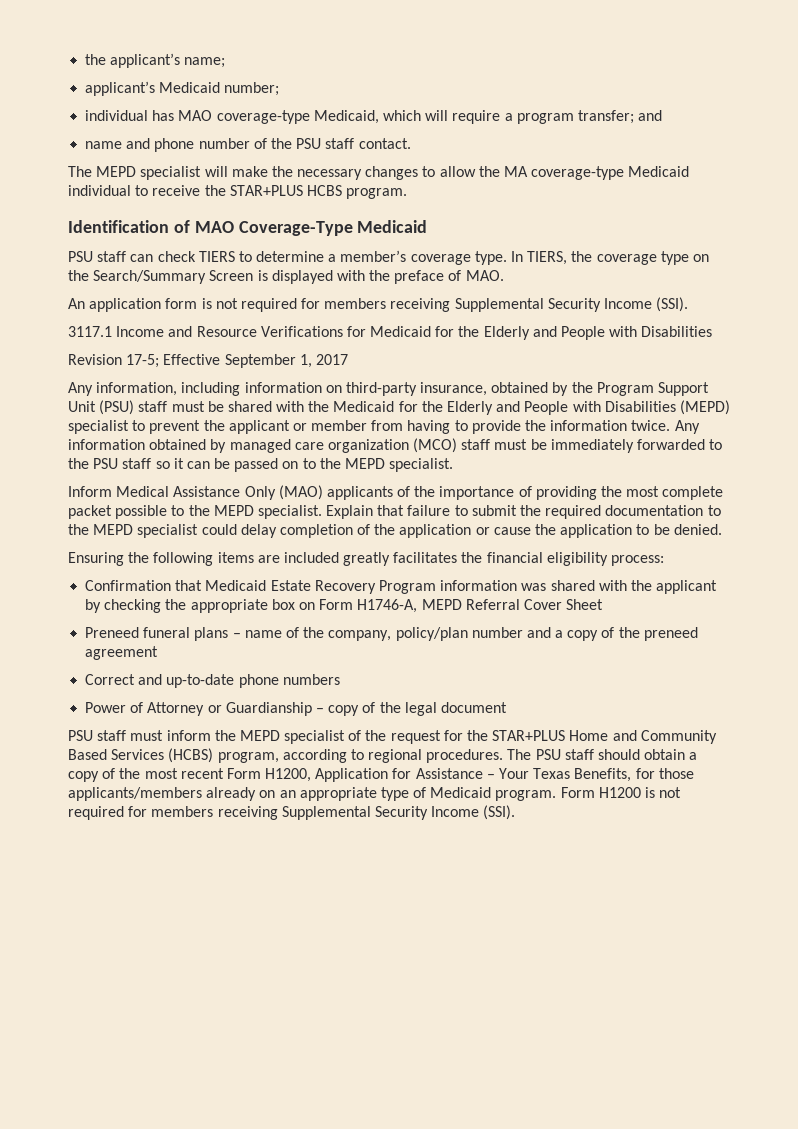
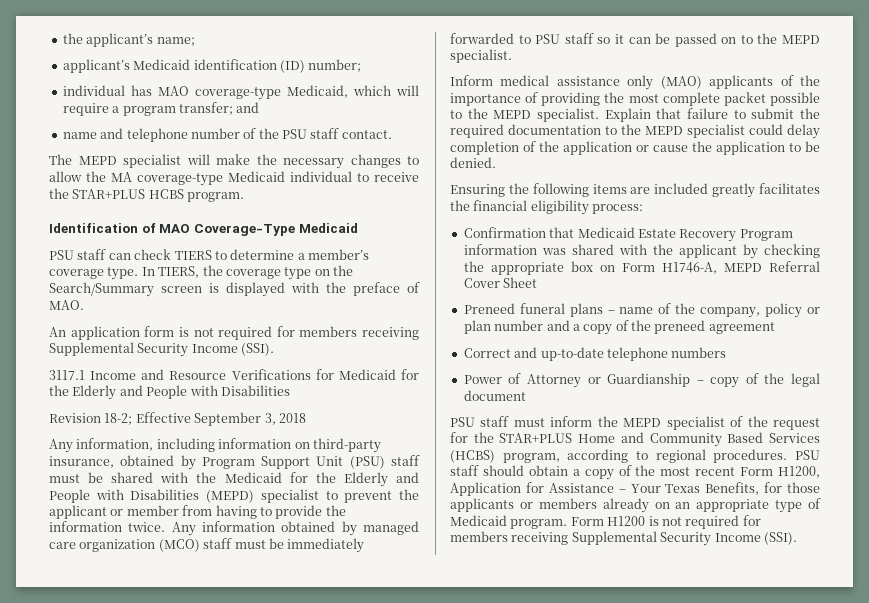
(221, 87) none -> [193,59,305,73] identification (ID)
[154,138,195,152] phone -> [126,128,188,142] telephone
[209,270,254,281] Screen -> [161,286,202,293] screen
[126,354,160,368] 17-5; -> [104,413,133,425] 18-2;
[299,354,348,368] 1, 2017 -> [264,413,306,425] 3, 2018
[571,382,593,393] the -> (196, 462) none
[68,458,89,469] the -> (531, 39) none
[116,486,276,500] Medical Assistance Only -> [500,75,654,90] medical assistance only
[395,627,468,641] policy/plan -> [765,303,820,318] [463,320,491,334] policy or plan
[238,674,279,688] phone -> [606,347,668,361] telephone
[507,749,532,760] The -> (788, 456) none
[68,787,202,801] applicants/members -> [450,498,597,512] applicants or members

